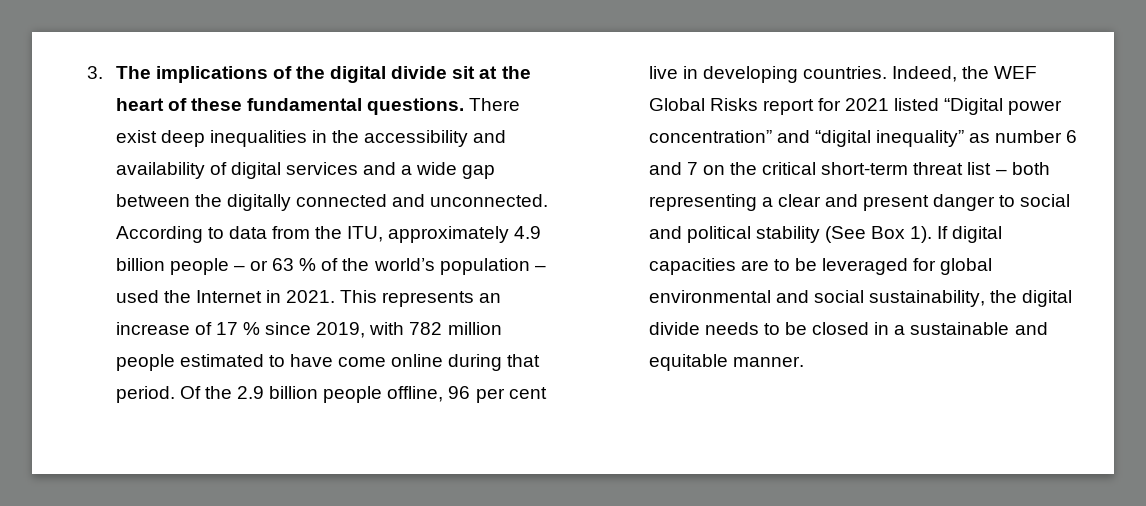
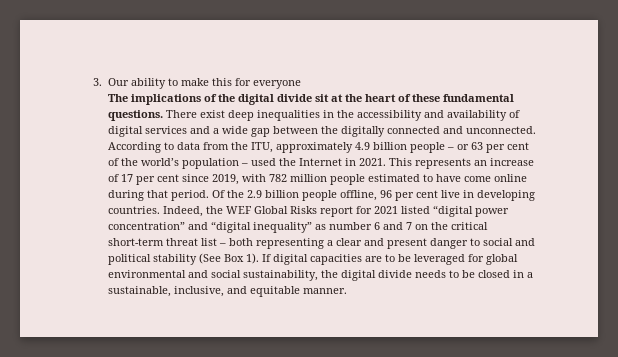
(103, 72) none -> [108,78,302,89] Our ability to make this for everyone //
[299,258,317,271] % -> [486,142,530,153] per cent
[242,322,260,335] % -> [136,174,180,185] per cent
[944,98,1004,115] “Digital -> [433,205,474,217] “digital
[910,322,1010,335] sustainable -> [108,286,225,297] sustainable, inclusive,

